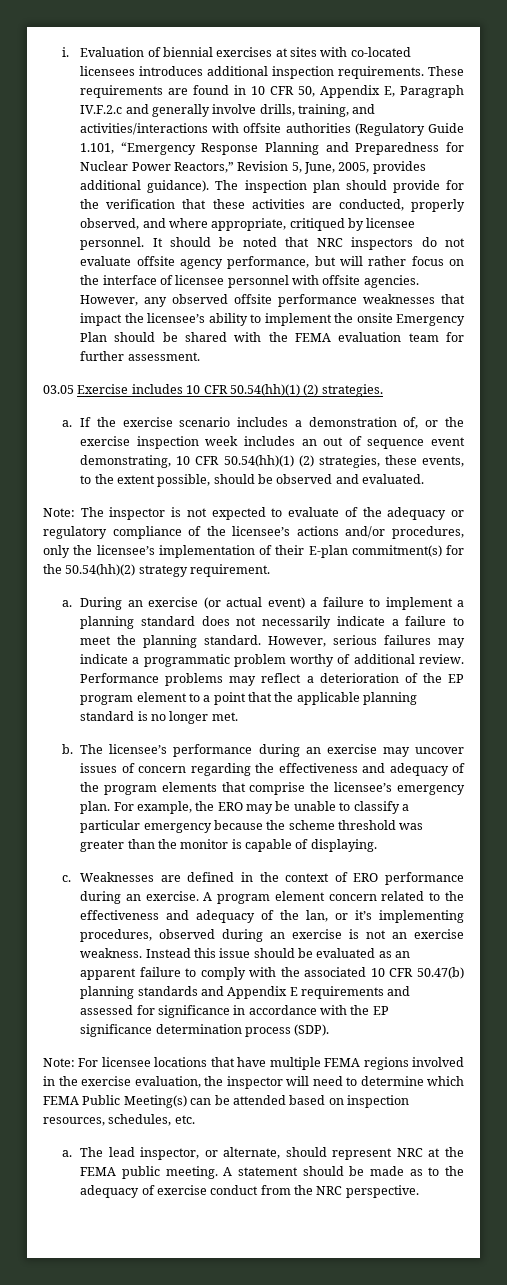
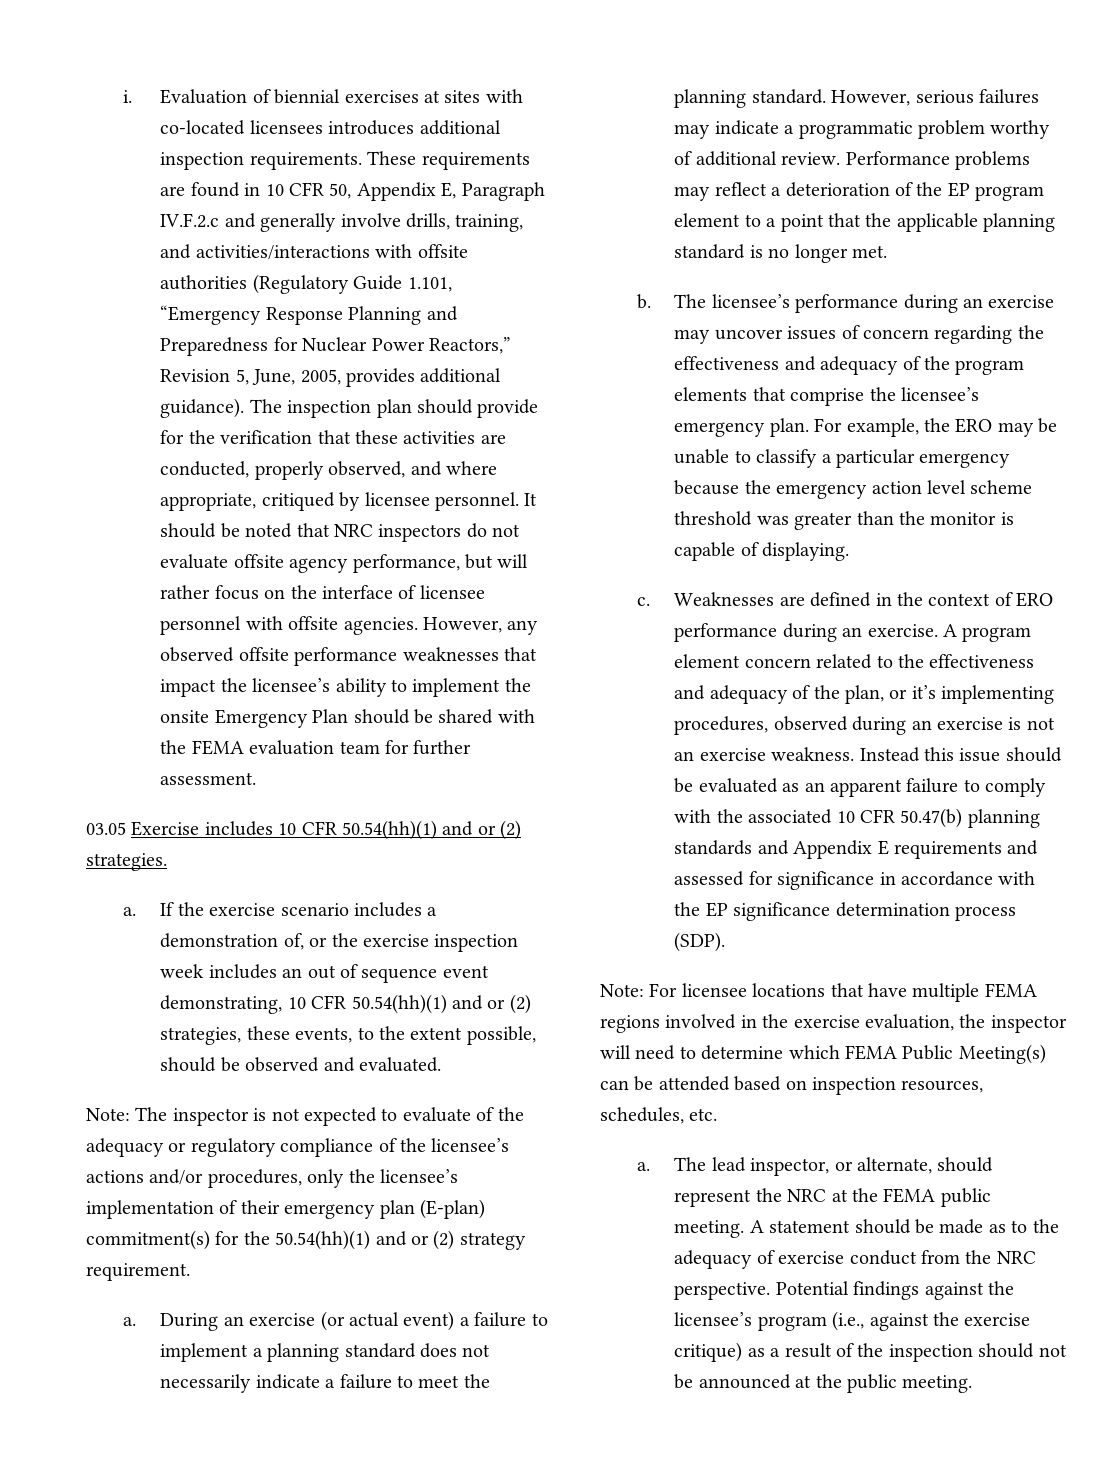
(300, 390) none -> [442,821,496,836] and or
(294, 461) none -> [451,995,506,1010] and or
[308,545,464,558] [43,564,136,576] E-plan commitment(s) for the 50.54(hh)(2) -> [284,1199,485,1219] [86,1230,455,1250] emergency plan (E-plan) commitment(s) for the 50.54(hh)(1) and or (2)
(286, 825) none -> [776,480,966,499] emergency action level
[306,910,329,922] lan, -> [844,685,884,704] plan,
(393, 1154) none -> [755,1188,782,1202] the
(419, 1191) none -> [775,1281,1014,1300] [674,1311,1031,1331] [674,1342,1067,1362] [674,1374,973,1393] Potential findings against the licensee’s program (i.e., against the exercise critique) as a result of the inspection should not be announced at the public meeting.

